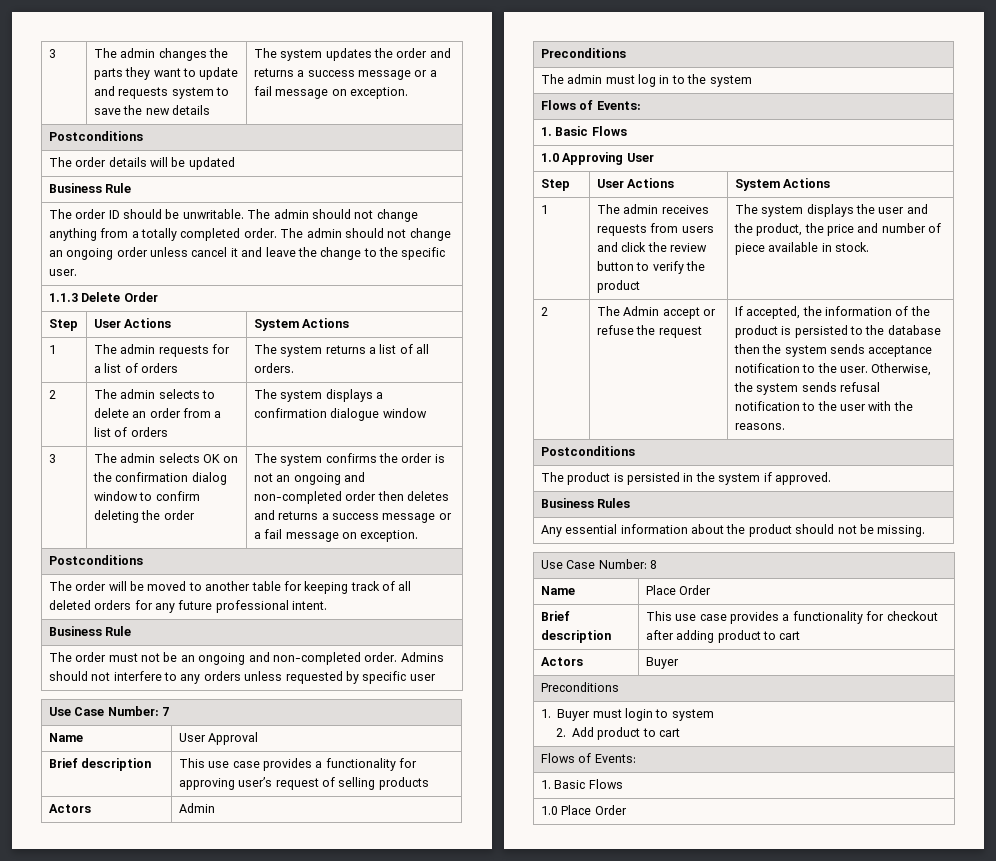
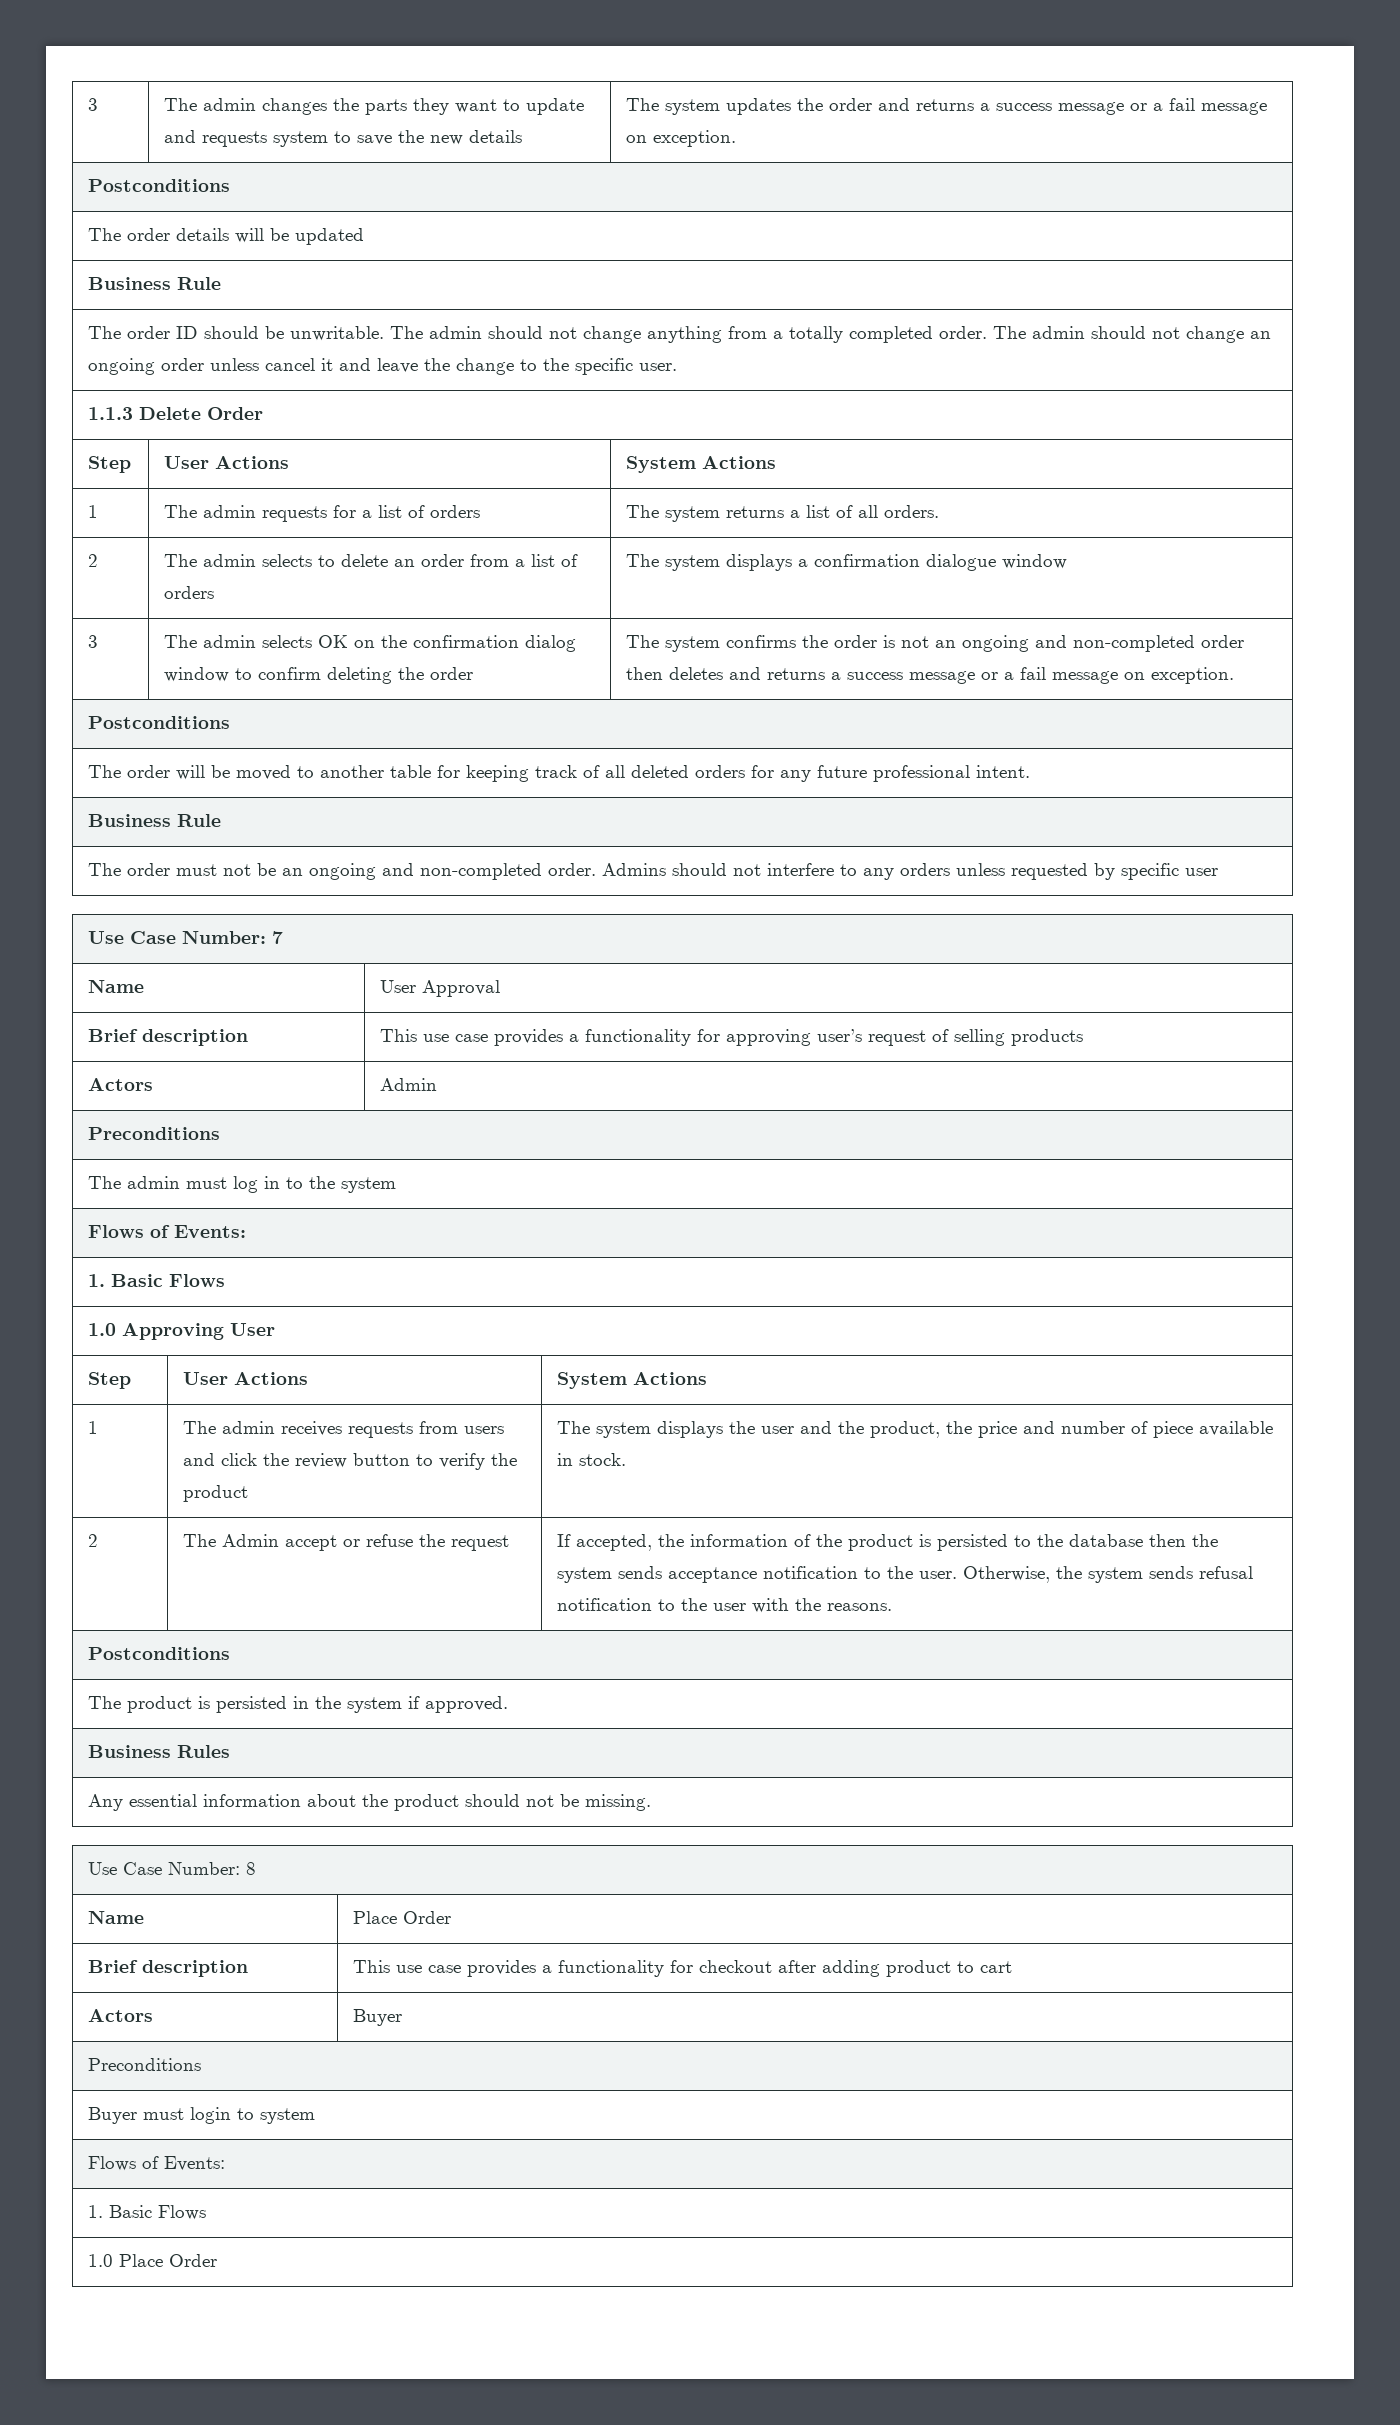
[540,709,551,718] 1. -> (202, 2064) none
[555,727,680,740] // 2. Add product to cart -> (316, 2116) none

